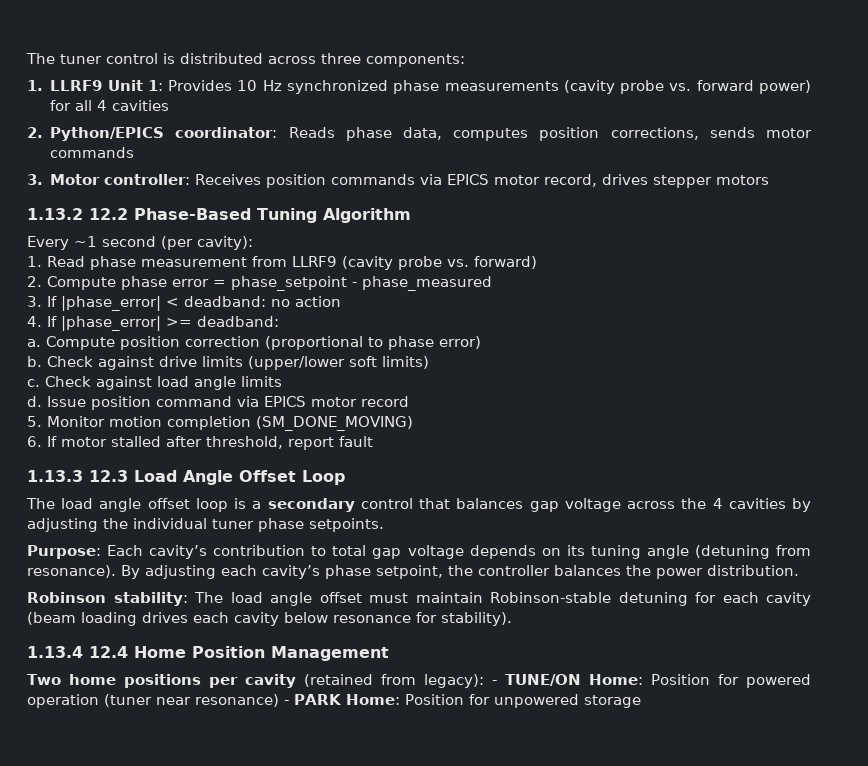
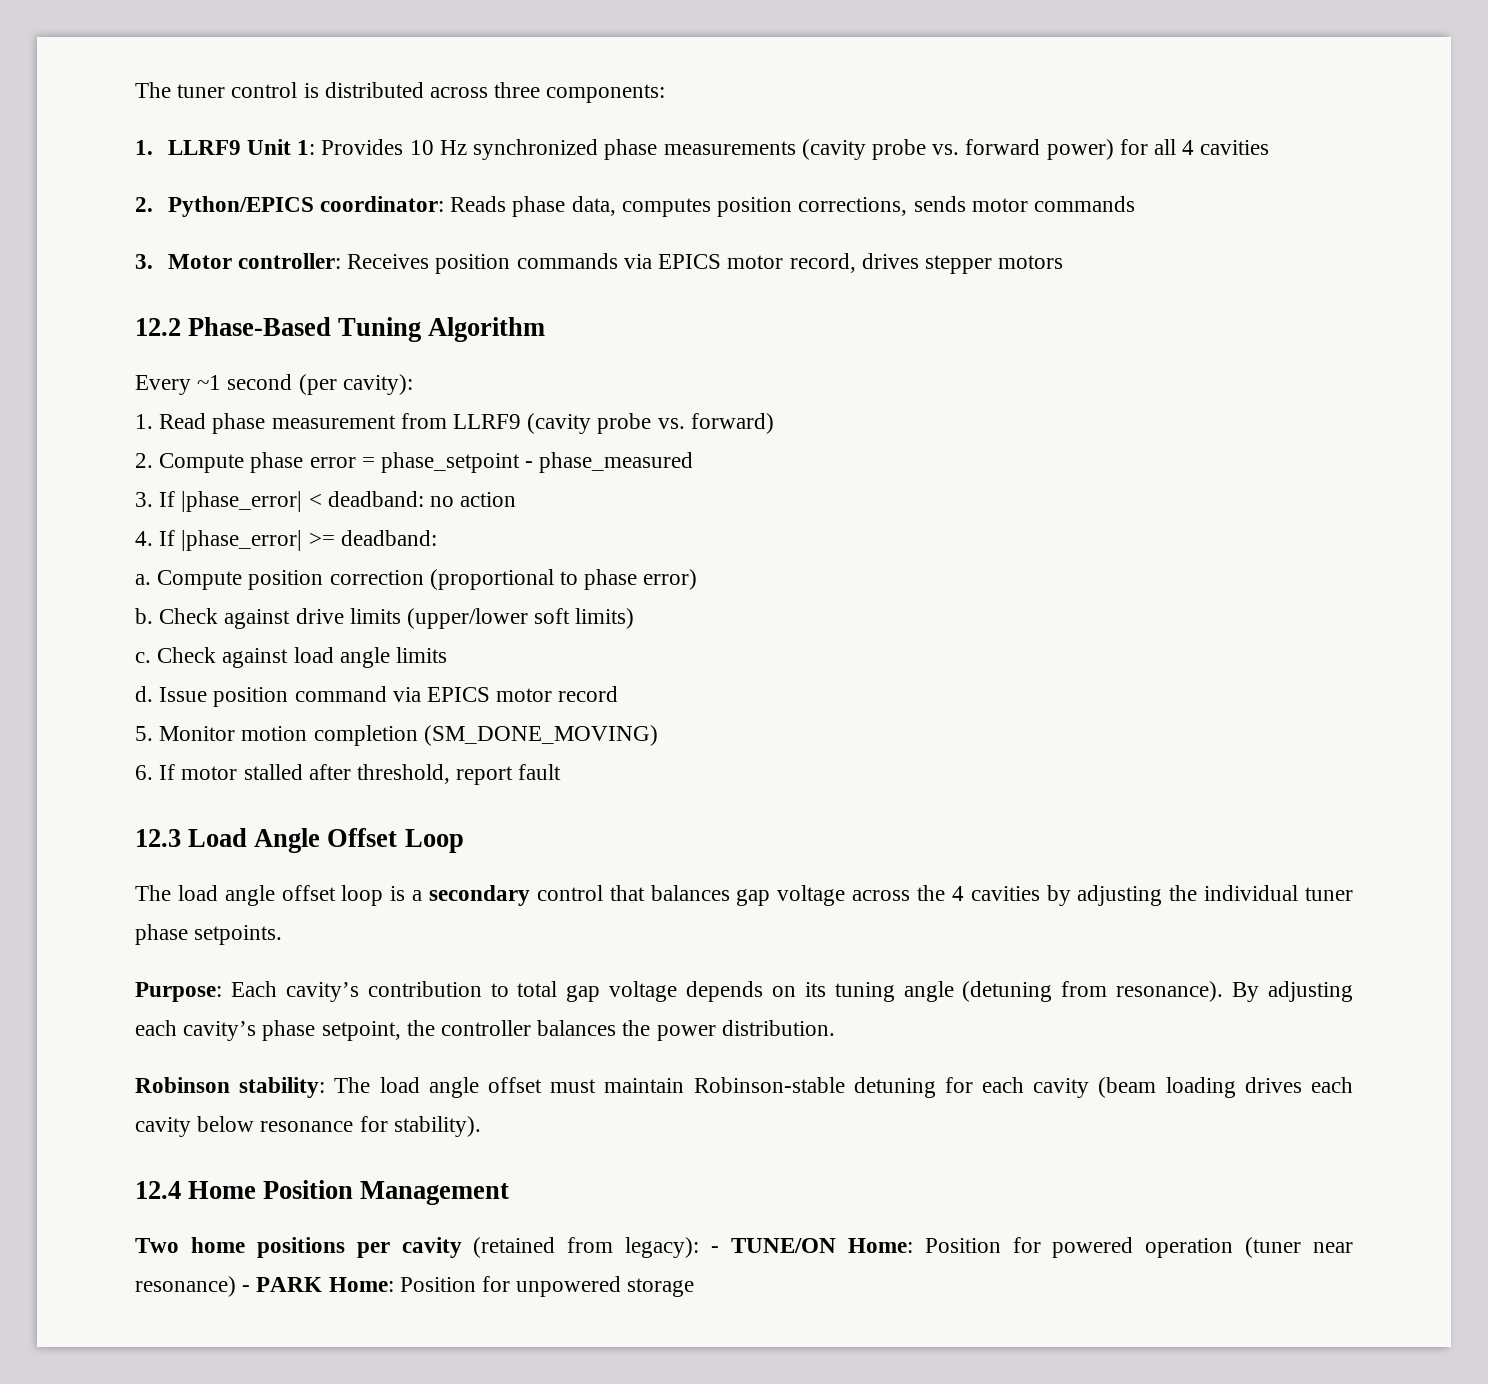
[27,208,83,220] 1.13.2 -> (1064, 262) none
[27,470,83,482] 1.13.3 -> (562, 772) none
[27,646,83,658] 1.13.4 -> (481, 1126) none

